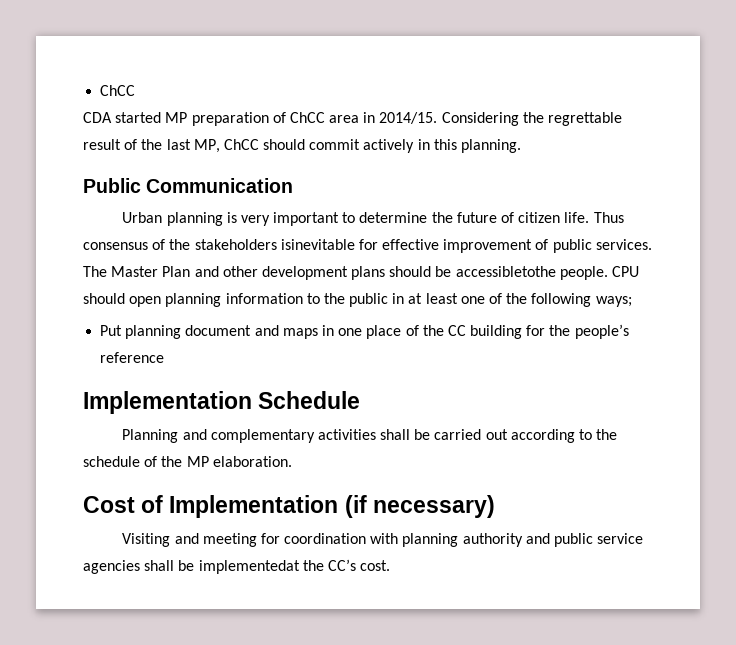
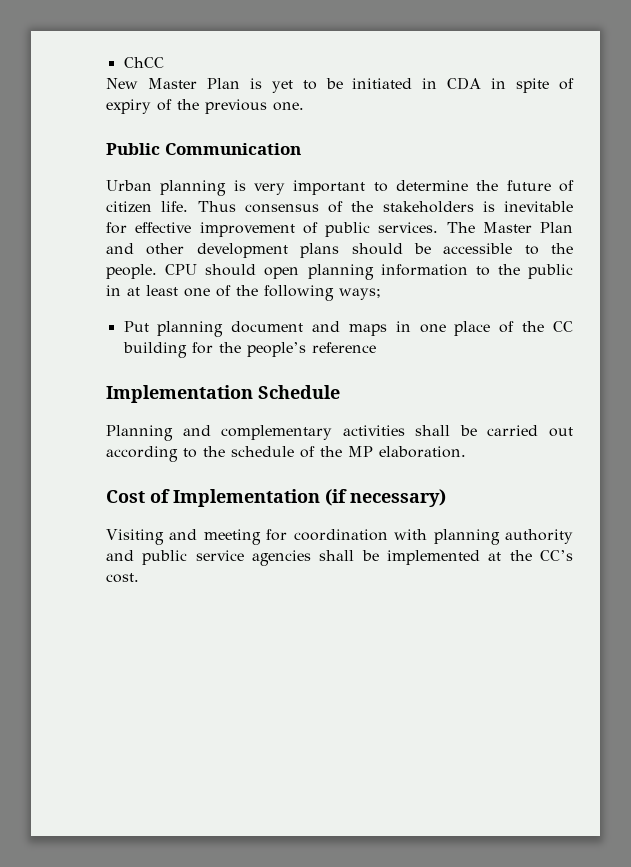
[83,112,623,126] [83,139,522,153] CDA started MP preparation of ChCC area in 2014/15. Considering the regrettable result of the last MP, ChCC should commit actively in this planning. -> [106,77,574,93] [106,99,304,114] New Master Plan is yet to be initiated in CDA in spite of expiry of the previous one.
[280,239,355,250] isinevitable -> [482,201,573,212] is inevitable
[455,266,556,277] accessibletothe -> [443,243,573,255] accessible to the
[198,560,300,574] implementedat -> [387,550,502,565] implemented at

